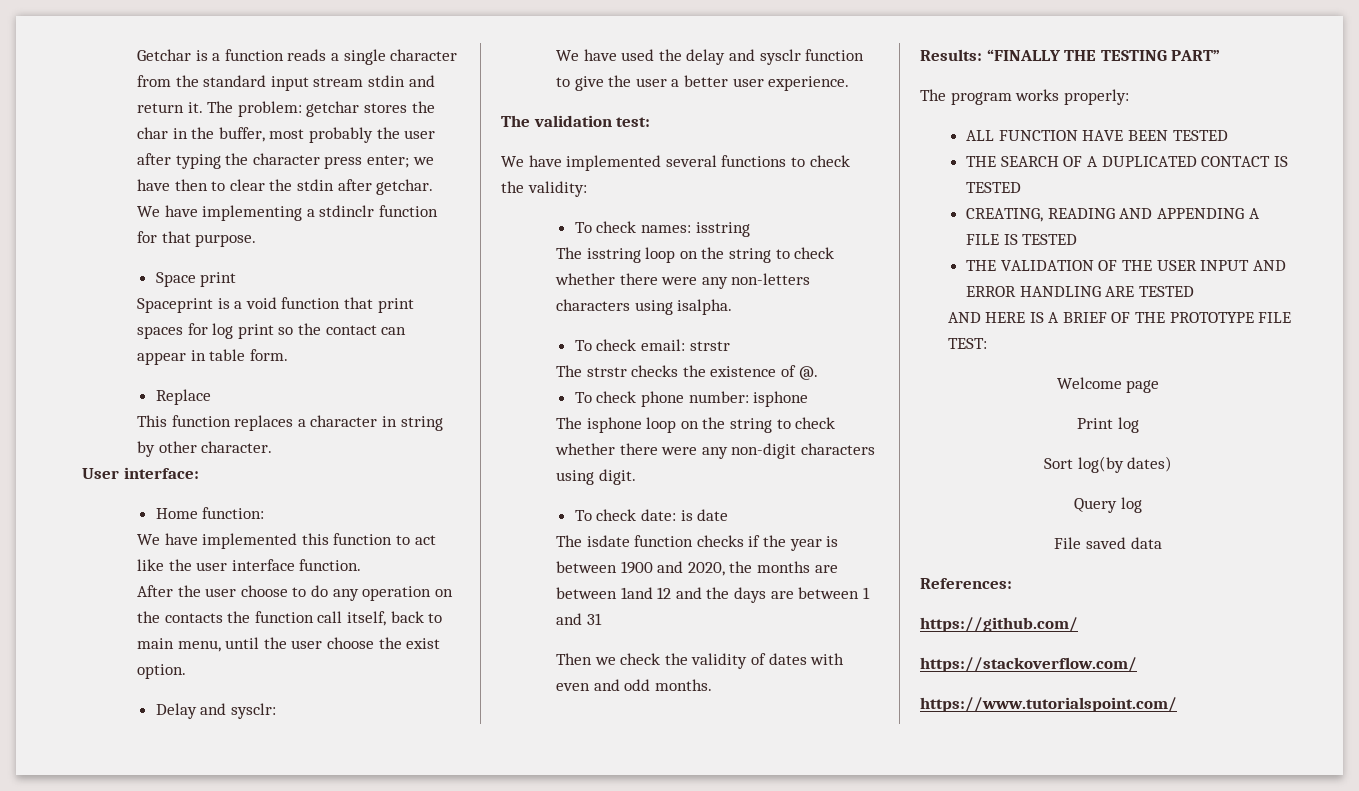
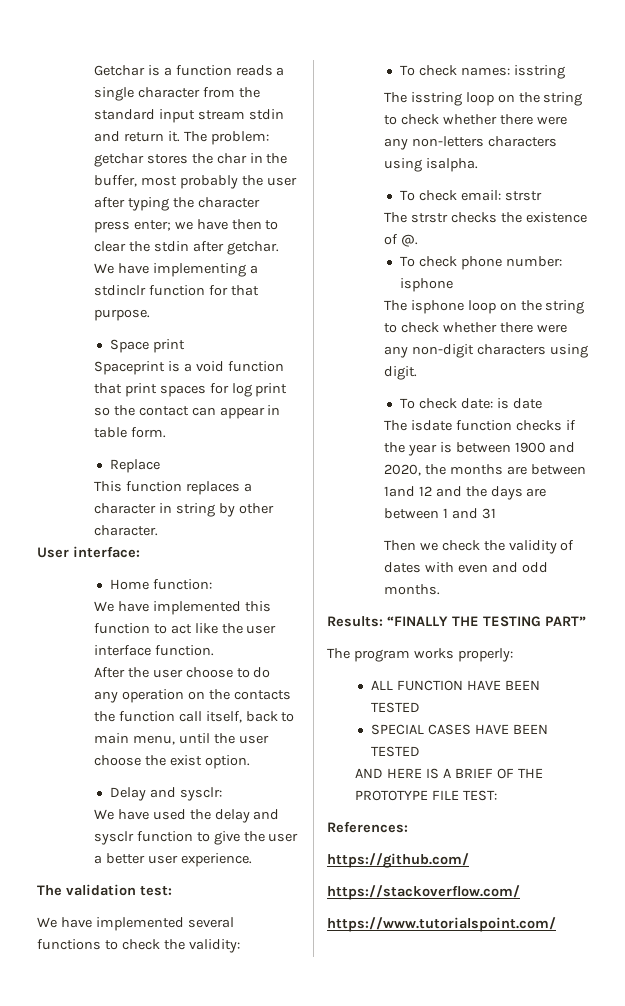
[966,156,1288,167] [966,182,1022,193] [966,208,1260,222] [966,234,1078,245] [966,260,1286,271] [966,286,1135,297] THE SEARCH OF A DUPLICATED CONTACT IS TESTED // CREATING, READING AND APPENDING A FILE IS TESTED // THE VALIDATION OF THE USER INPUT AND ERROR HANDLING ARE -> [371,724,549,735] SPECIAL CASES HAVE BEEN
[1056,377,1160,393] [1077,417,1139,433] [1043,456,1173,473] [1074,497,1142,513] [1054,537,1162,549] // Welcome page // Print log // Sort log(by dates) // Query log // File saved data -> (498, 795) none

